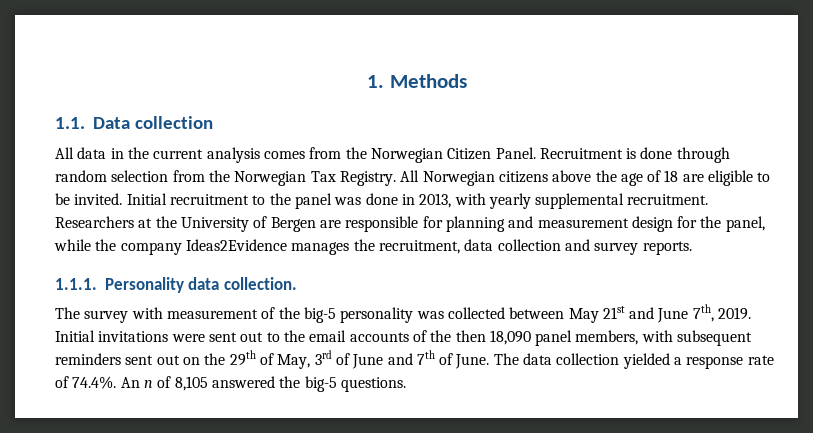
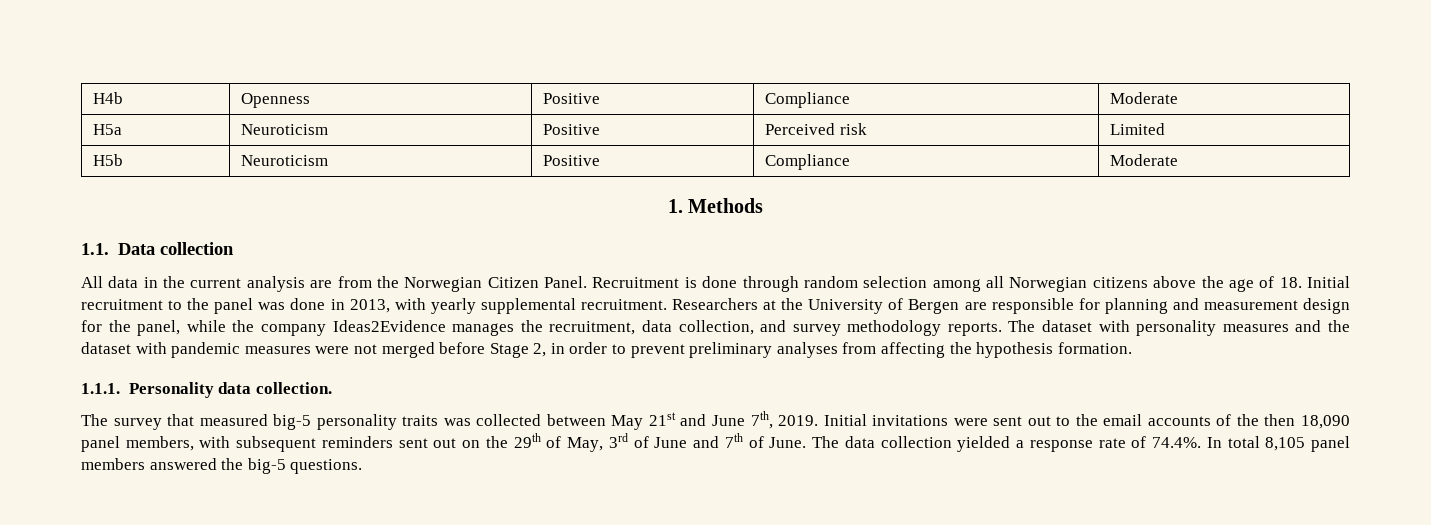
(367, 81) none -> [93,92,124,104] [241,93,311,108] [543,93,601,104] [765,92,851,108] [1110,92,1179,104] [93,124,123,135] [241,124,329,135] [543,124,601,135] [765,123,867,135] [1110,123,1166,135] [93,154,124,166] [241,155,329,166] [543,155,601,166] [765,154,851,170] [1110,154,1179,166] H4b | Openness | Positive | Compliance | Moderate // H5a | Neuroticism | Positive | Perceived risk | Limited // H5b | Neuroticism | Positive | Compliance | Moderate //
[263,151,305,159] comes -> [310,280,333,288] are
[172,170,420,186] from the Norwegian Tax Registry. All -> [932,276,1005,292] among all
[664,170,771,186] [55,193,123,205] 18 are eligible to be invited. -> [1279,277,1302,288] 18.
[497,239,561,251] collection -> [678,320,754,335] collection,
(639, 248) none -> [847,320,942,336] methodology
(692, 248) none -> [1008,320,1350,336] [81,342,1132,358] The dataset with personality measures and the dataset with pandemic measures were not merged before Stage 2, in order to prevent preliminary analyses from affecting the hypothesis formation.
[131,307,300,319] with measurement of the -> [167,414,268,426] that measured
(414, 315) none -> [402,415,439,426] traits
[120,376,208,391] An n of 8,105 -> [1206,436,1351,452] [81,458,145,470] In total 8,105 panel members

